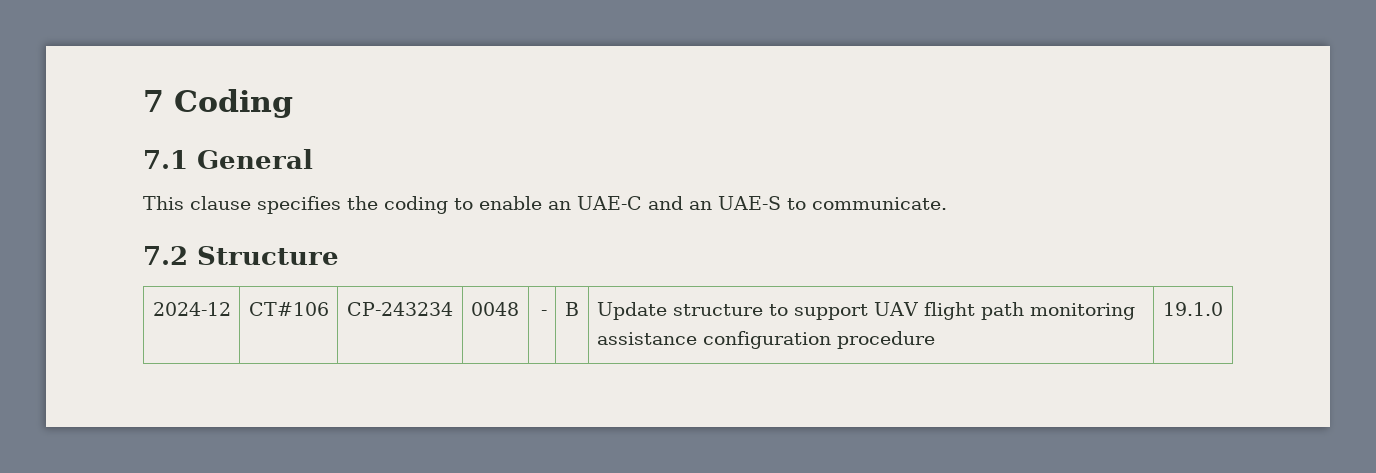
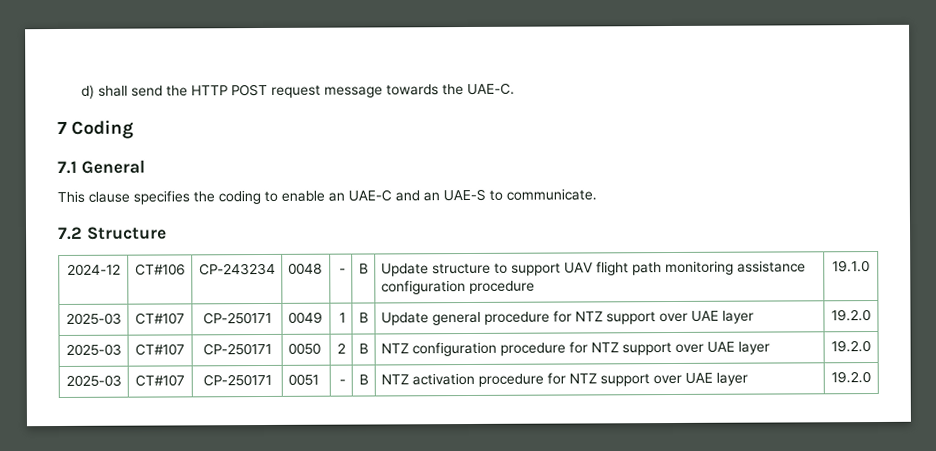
(143, 101) none -> [81,82,516,99] d) shall send the HTTP POST request message towards the UAE-C. //
(1223, 309) none -> [65,312,122,325] [135,312,185,325] [202,311,272,325] [287,311,323,324] [339,312,347,323] [358,312,369,323] [380,310,754,326] [831,309,871,322] [65,343,122,356] [135,343,185,356] [202,342,272,356] [287,342,321,355] [337,342,347,354] [358,343,369,354] [380,341,770,357] [831,340,871,353] [65,374,122,387] [135,374,185,387] [202,373,272,387] [287,373,319,386] [339,379,347,385] [358,374,369,385] [380,372,748,387] [831,371,871,384] // 2025-03 | CT#107 | CP-250171 | 0049 | 1 | B | Update general procedure for NTZ support over UAE layer | 19.2.0 // 2025-03 | CT#107 | CP-250171 | 0050 | 2 | B | NTZ configuration procedure for NTZ support over UAE layer | 19.2.0 // 2025-03 | CT#107 | CP-250171 | 0051 | - | B | NTZ activation procedure for NTZ support over UAE layer | 19.2.0

